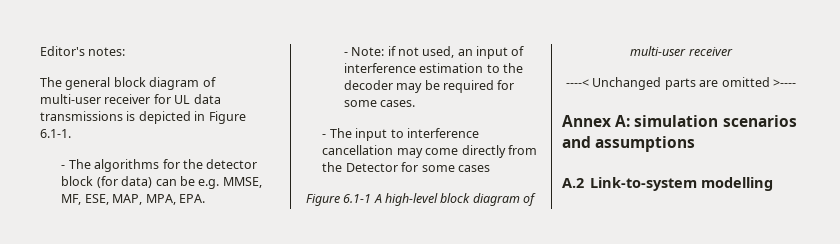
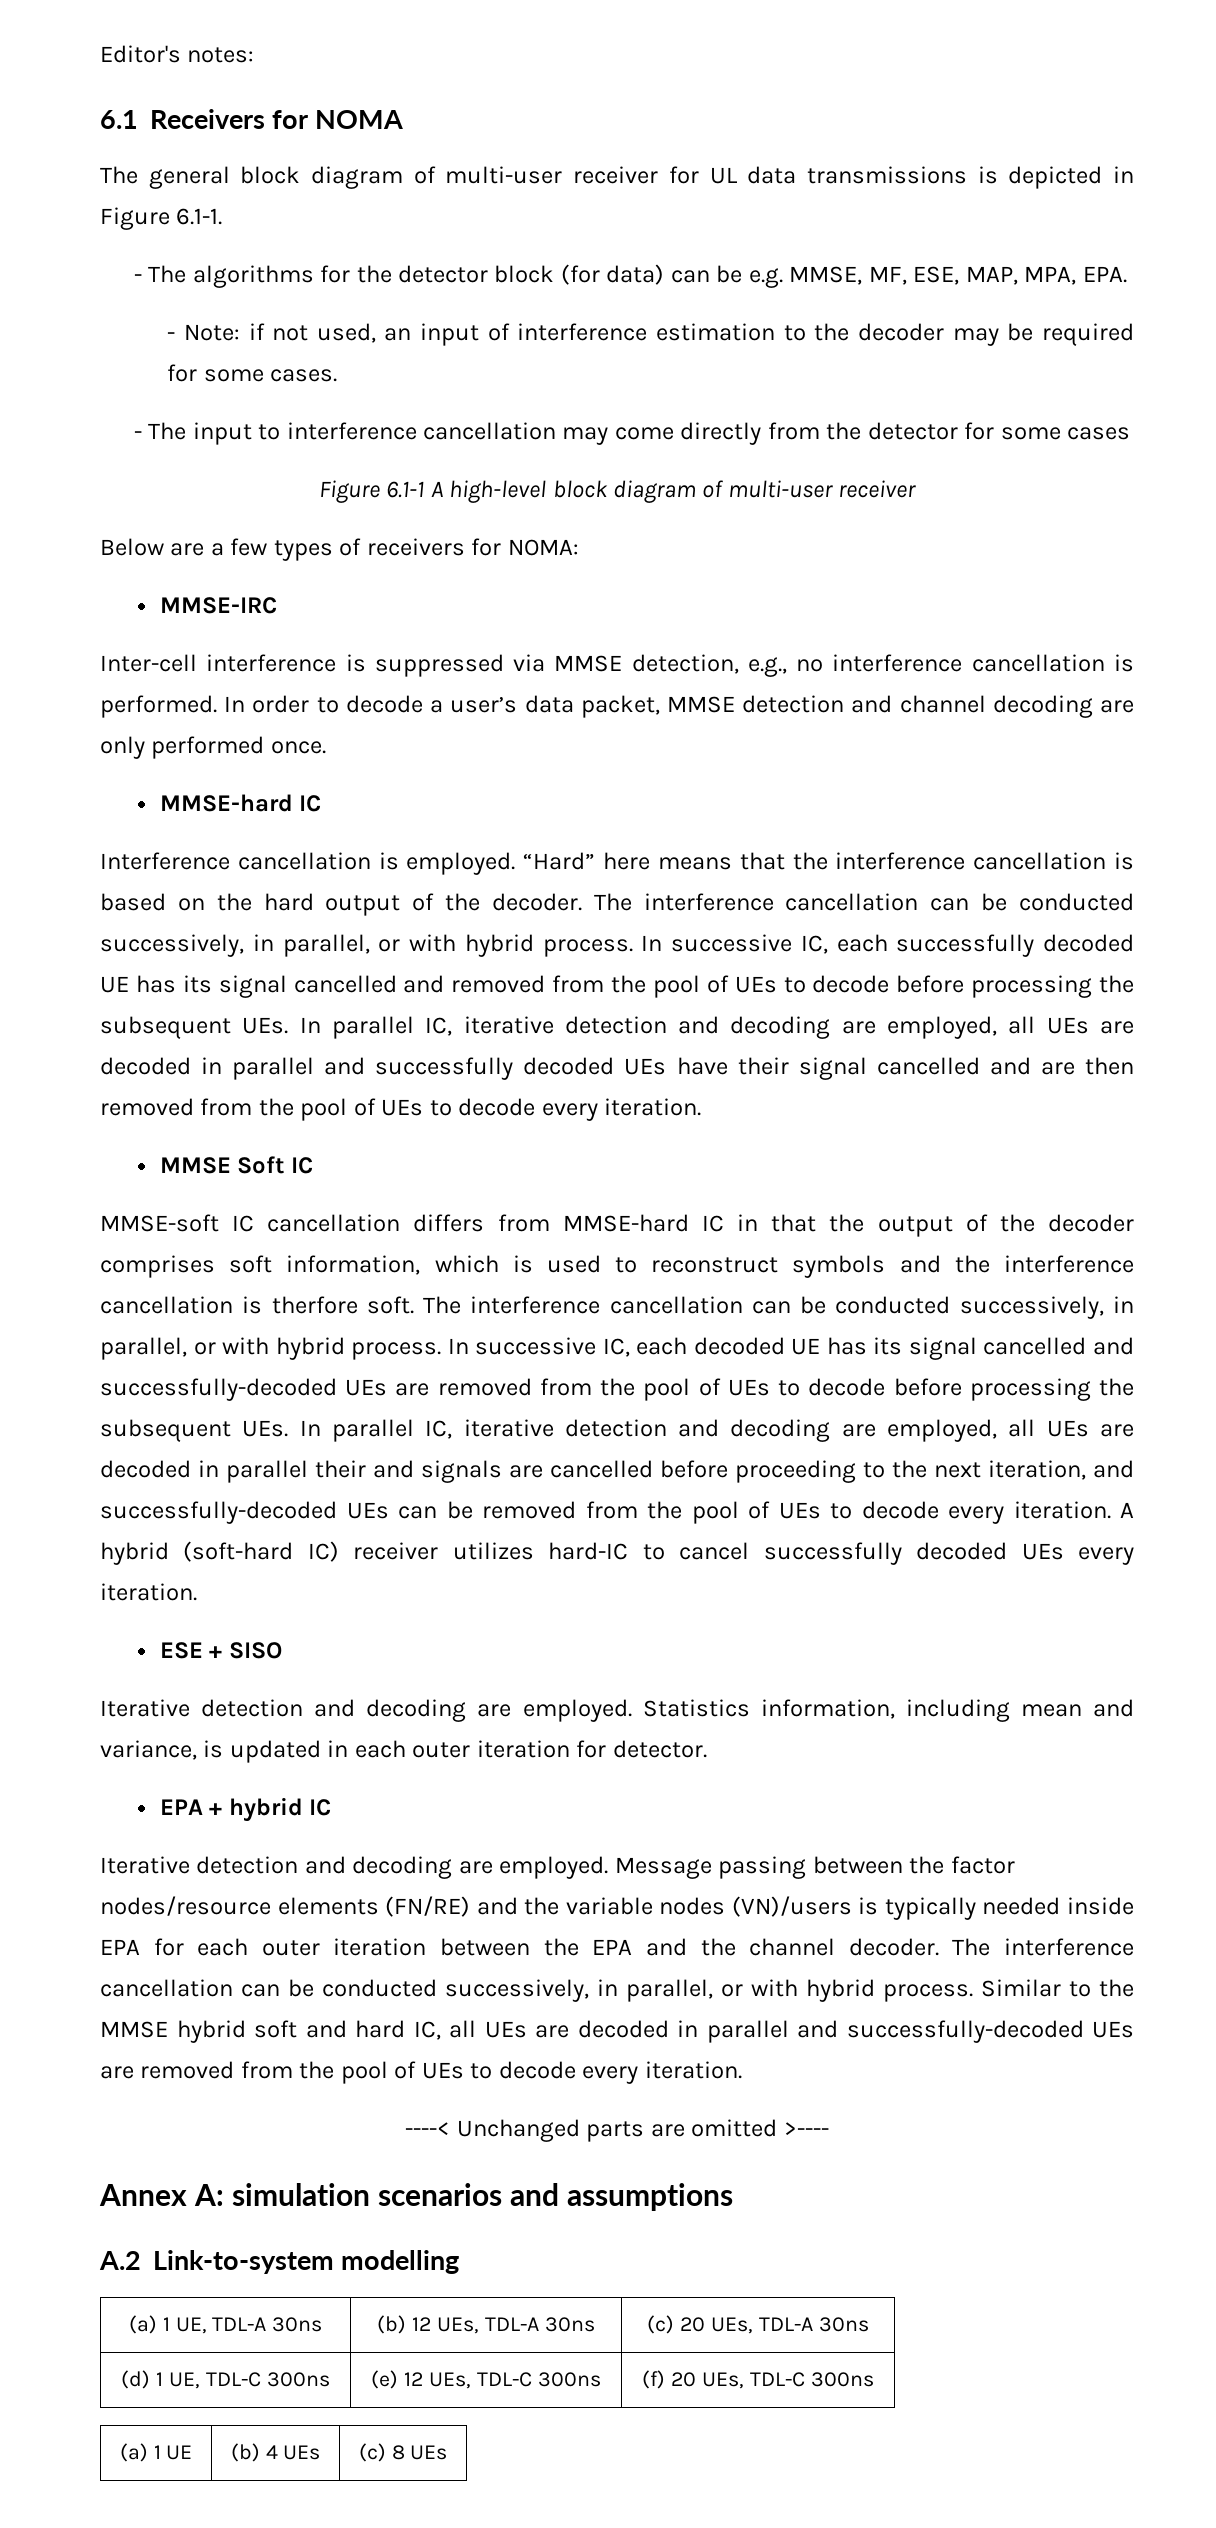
(126, 51) none -> [100,109,404,129] // 6.1 Receivers for NOMA
[345,163,398,172] Detector -> [867,422,958,440] detector
(733, 51) none -> [100,538,579,561] [159,597,277,614] [100,654,1134,677] [100,695,1134,718] [100,736,326,759] [159,794,322,812] [100,852,1135,875] [100,893,1134,916] [100,934,1134,957] [100,975,1134,998] [100,1016,1134,1039] [100,1057,1135,1080] [100,1098,702,1121] [159,1156,313,1174] [100,1214,1135,1237] [100,1255,1134,1278] [100,1296,1134,1319] [100,1337,1134,1360] [100,1378,1135,1401] [100,1419,1134,1442] [100,1460,1134,1483] [100,1501,1134,1524] [100,1541,1135,1565] [100,1583,197,1601] [159,1642,282,1659] [100,1699,1134,1722] [100,1740,707,1763] [159,1797,332,1822] [100,1856,1015,1879] [100,1896,1134,1920] [100,1938,1135,1956] [100,1979,1134,2002] [100,2020,1134,2043] [100,2061,742,2084] // Below are a few types of receivers for NOMA: // MMSE-IRC // Inter-cell interference is suppressed via MMSE detection, e.g., no interference cancellation is performed. In order to decode a user’s data packet, MMSE detection and channel decoding are only performed once. // MMSE-hard IC // Interference cancellation is employed. “Hard” here means that the interference cancellation is based on the hard output of the decoder. The interference cancellation can be conducted successively, in parallel, or with hybrid process. In successive IC, each successfully decoded UE has its signal cancelled and removed from the pool of UEs to decode before processing the subsequent UEs. In parallel IC, iterative detection and decoding are employed, all UEs are decoded in parallel and successfully decoded UEs have their signal cancelled and are then removed from the pool of UEs to decode every iteration. // MMSE Soft IC // MMSE-soft IC cancellation differs from MMSE-hard IC in that the output of the decoder comprises soft information, which is used to reconstruct symbols and the interference cancellation is therfore soft. The interference cancellation can be conducted successively, in parallel, or with hybrid process. In successive IC, each decoded UE has its signal cancelled and successfully-decoded UEs are removed from the pool of UEs to decode before processing the subsequent UEs. In parallel IC, iterative detection and decoding are employed, all UEs are decoded in parallel their and signals are cancelled before proceeding to the next iteration, and successfully-decoded UEs can be removed from the pool of UEs to decode every iteration. A hybrid (soft-hard IC) receiver utilizes hard-IC to cancel successfully decoded UEs every iteration. // ESE + SISO // Iterative detection and decoding are employed. Statistics information, including mean and variance, is updated in each outer iteration for detector. // EPA + hybrid IC // Iterative detection and decoding are employed. Message passing between the factor nodes/resource elements (FN/RE) and the variable nodes (VN)/users is typically needed inside EPA for each outer iteration between the EPA and the channel decoder. The interference cancellation can be conducted successively, in parallel, or with hybrid process. Similar to the MMSE hybrid soft and hard IC, all UEs are decoded in parallel and successfully-decoded UEs are removed from the pool of UEs to decode every iteration.
(774, 184) none -> [128,2315,323,2334] [377,2315,595,2334] [647,2315,869,2334] [121,2370,330,2389] [371,2370,601,2389] [642,2370,874,2389] [119,2443,193,2462] [230,2443,321,2462] [358,2443,448,2462] // (a) 1 UE, TDL-A 30ns | (b) 12 UEs, TDL-A 30ns | (c) 20 UEs, TDL-A 30ns // (d) 1 UE, TDL-C 300ns | (e) 12 UEs, TDL-C 300ns | (f) 20 UEs, TDL-C 300ns // (a) 1 UE | (b) 4 UEs | (c) 8 UEs

